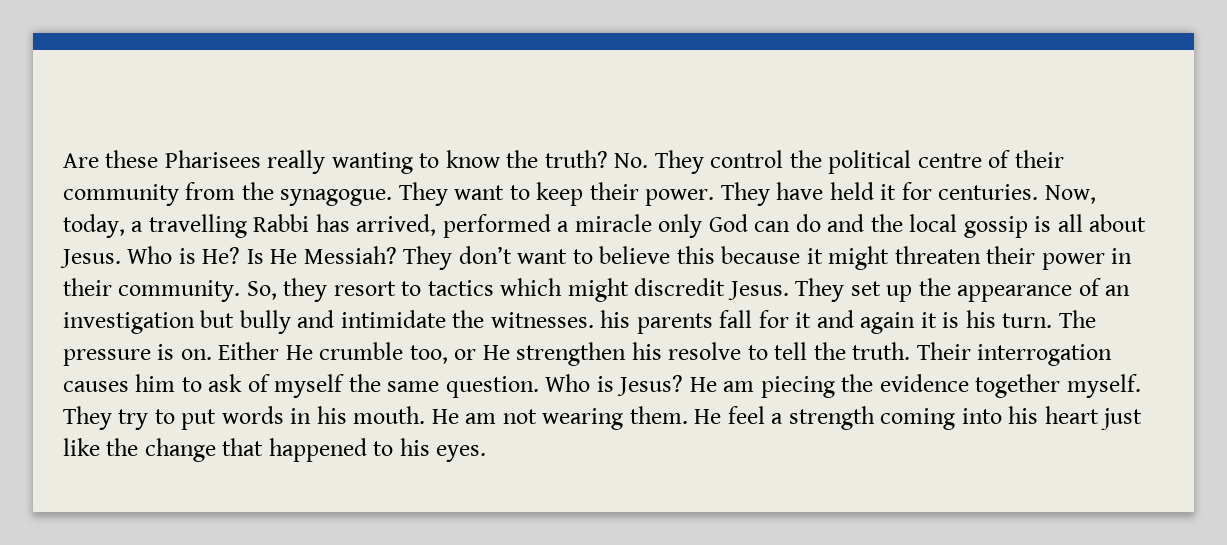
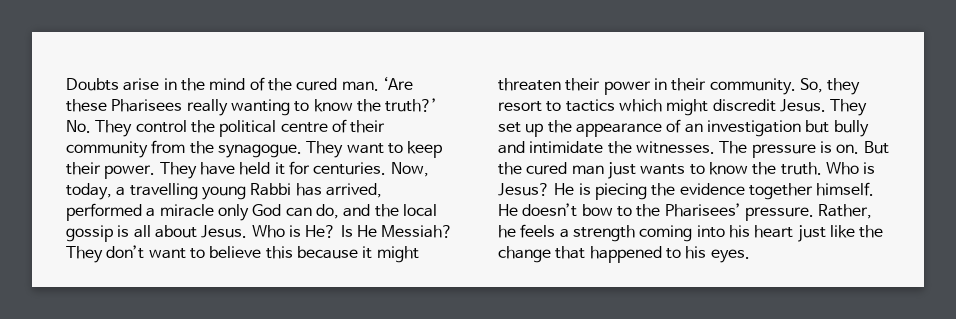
[63,153,99,168] Are -> [66,76,413,91] Doubts arise in the mind of the cured man. ‘Are
[544,150,608,168] truth? -> [385,98,438,112] truth?’
(247, 226) none -> [201,186,246,200] young
[795,214,821,232] do -> [315,204,339,219] do,
[600,310,1096,334] [63,342,1113,366] [63,374,539,398] his parents fall for it and again it is his turn. The pressure is on. Either He crumble too, or He strengthen his resolve to tell the truth. Their interrogation causes him to ask of myself the same question. -> [719,141,889,158] [498,162,822,179] The pressure is on. But the cured man just wants to know the truth.
[723,381,755,392] am -> [578,183,591,195] is
[1066,374,1141,398] [63,406,765,430] myself. They try to put words in his mouth. He am not wearing them. He feel -> [816,182,875,196] [498,203,873,221] [498,224,556,238] himself. He doesn’t bow to the Pharisees’ pressure. Rather, he feels

